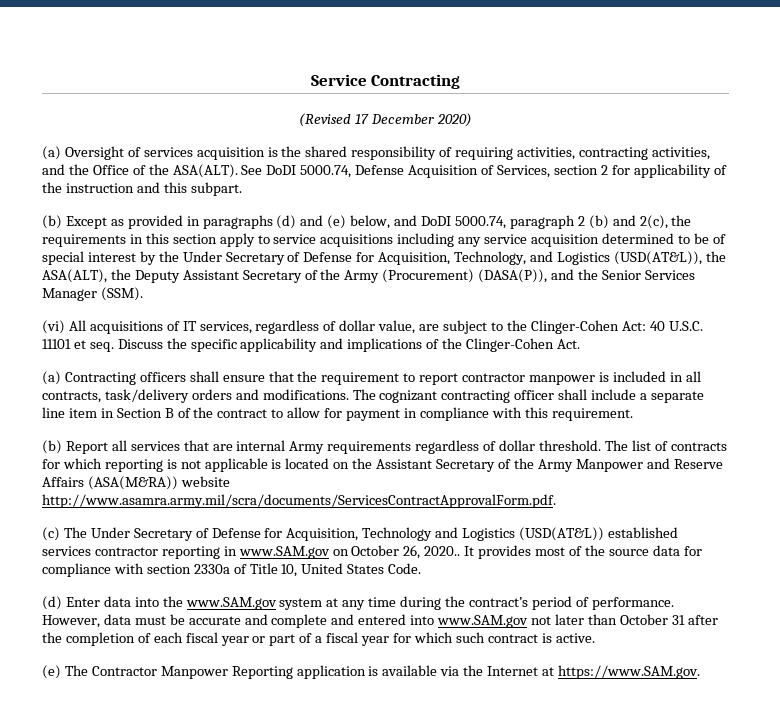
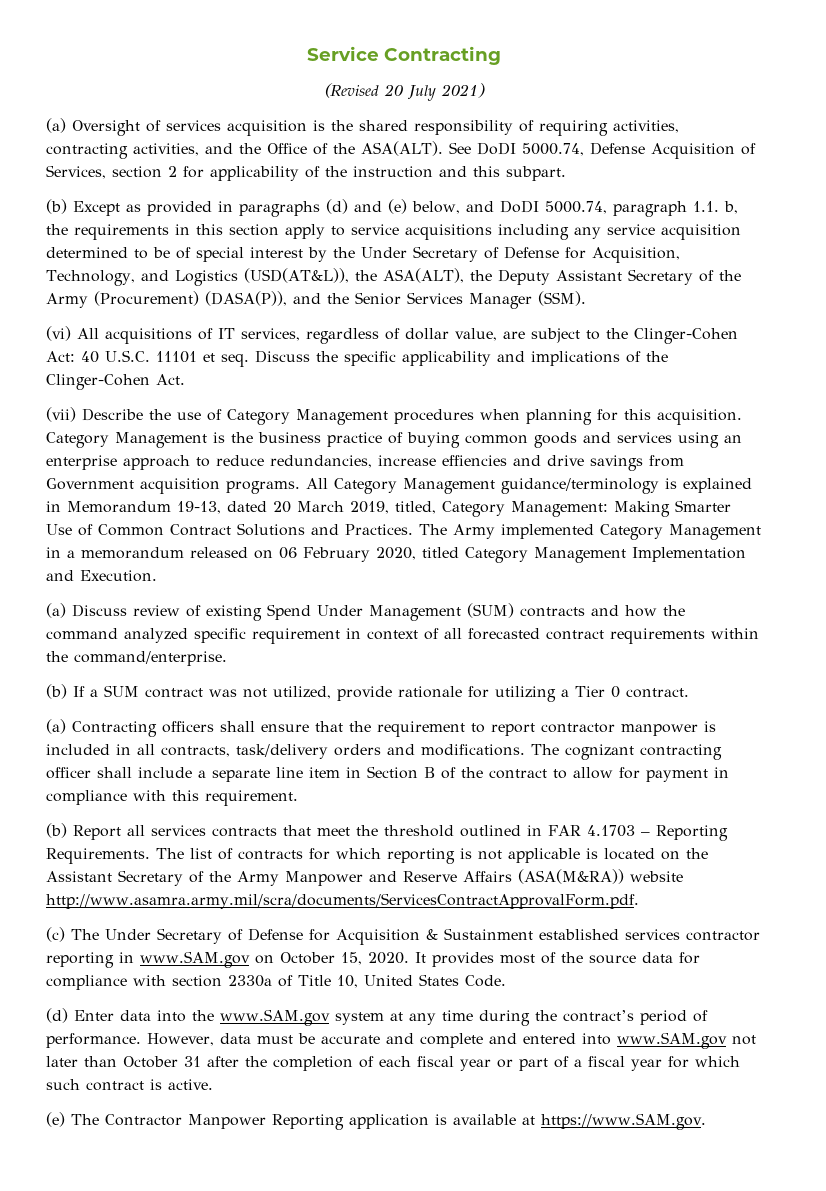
[355,113,472,127] 17 December 2020) -> [383,83,485,101] 20 July 2021)
[577,215,668,229] 2 (b) and 2(c), -> [692,201,738,214] 1.1. b,
(580, 344) none -> [46,407,742,425] [46,432,742,448] [46,455,684,471] [46,478,752,494] [46,500,731,517] [46,523,761,540] [46,547,746,563] [46,570,157,582] [46,603,685,621] [46,628,759,644] [46,651,227,666] [46,684,689,702] // (vii) Describe the use of Category Management procedures when planning for this acquisition. Category Management is the business practice of buying common goods and services using an enterprise approach to reduce redundancies, increase effiencies and drive savings from Government acquisition programs. All Category Management guidance/terminology is explained in Memorandum 19-13, dated 20 March 2019, titled, Category Management: Making Smarter Use of Common Contract Solutions and Practices. The Army implemented Category Management in a memorandum released on 06 February 2020, titled Category Management Implementation and Execution. // (a) Discuss review of existing Spend Under Management (SUM) contracts and how the command analyzed specific requirement in context of all forecasted contract requirements within the command/enterprise. // (b) If a SUM contract was not utilized, provide rationale for utilizing a Tier 0 contract.
[183,440,601,454] that are internal Army requirements regardless of dollar threshold. -> [212,825,728,841] [46,848,150,864] contracts that meet the threshold outlined in FAR 4.1703 – Reporting Requirements.
[286,527,605,541] Acquisition, Technology and Logistics (USD(AT&L)) -> [336,928,533,945] Acquisition & Sustainment
[403,545,461,559] 26, 2020.. -> [340,952,409,965] 15, 2020.
[440,665,539,676] via the Internet -> (516, 1119) none

